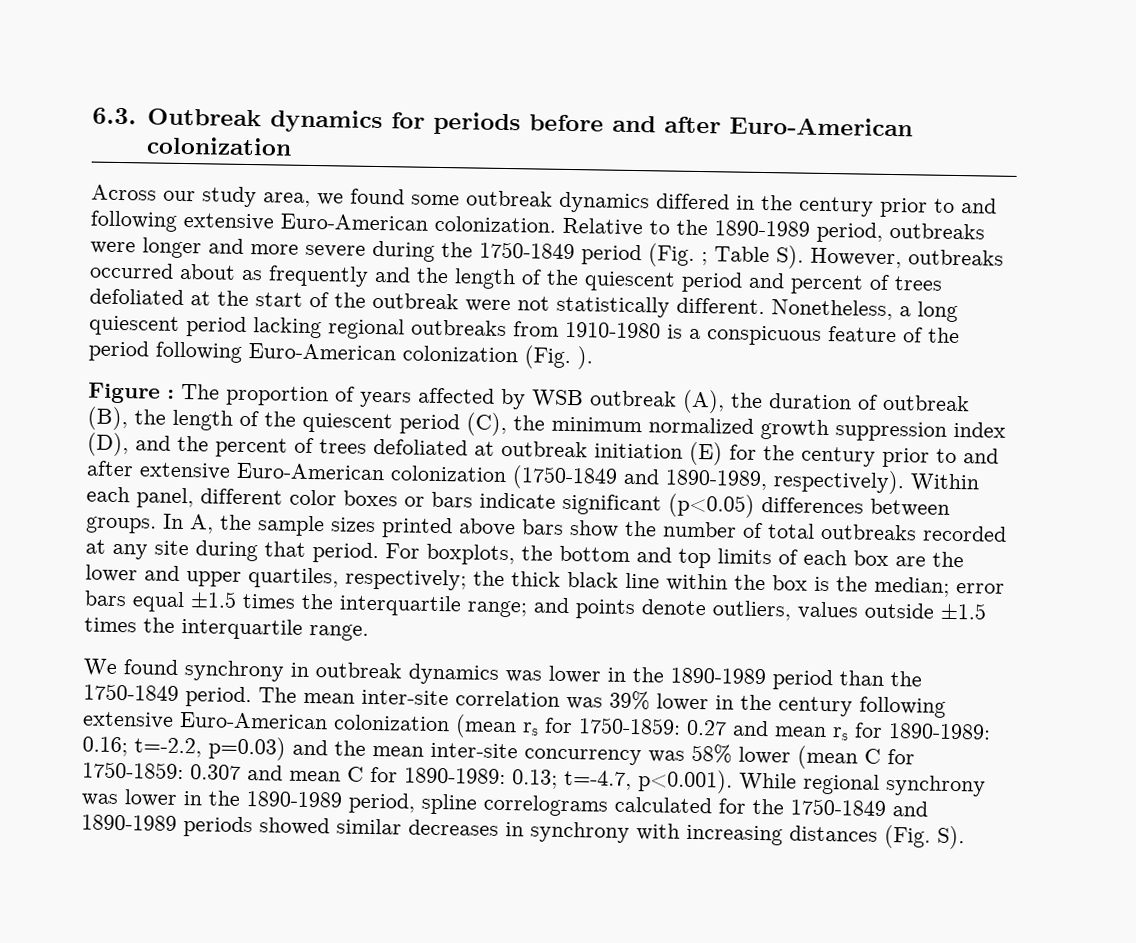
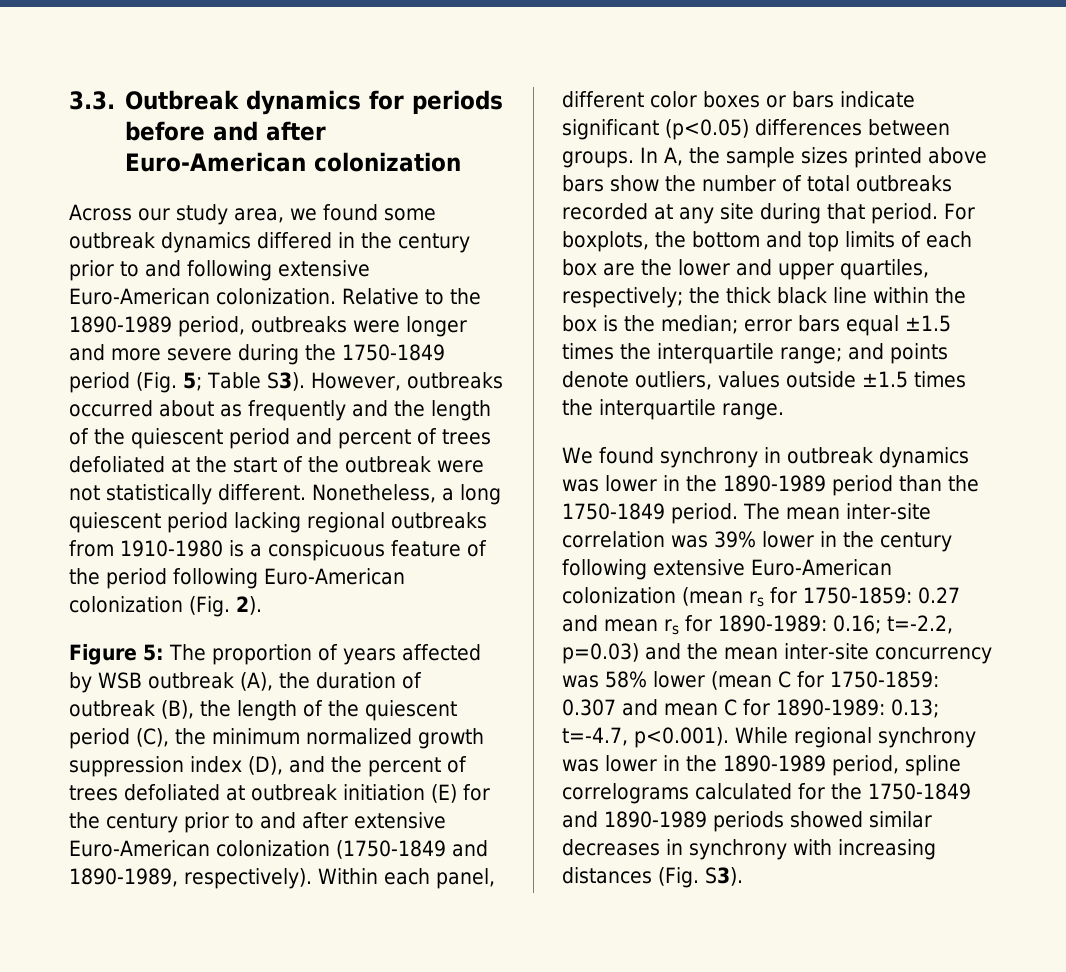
[92,107,137,125] 6.3. -> [69,91,115,110] 3.3.
[701,245,804,269] ; Table S). -> [182,372,305,391] 5; Table S3).
[577,346,593,370] ). -> [235,596,262,615] 2).
[167,389,175,399] : -> [143,644,164,661] 5:
[937,825,965,850] S). -> [704,867,743,886] S3).

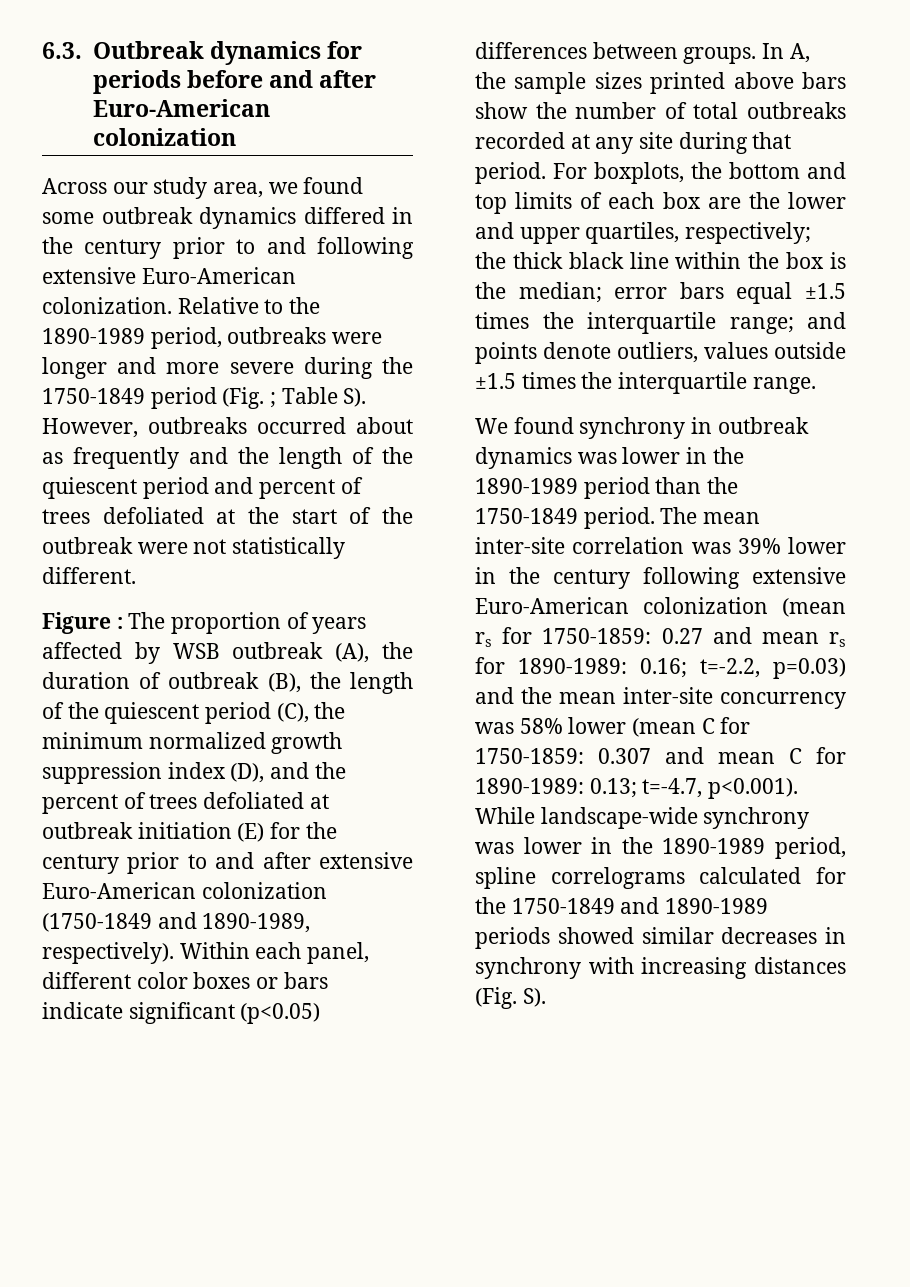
[69,91,115,110] 3.3. -> [42,42,82,59] 6.3.
[182,372,305,391] 5; Table S3). -> [270,387,367,408] ; Table S).
[312,484,501,505] [69,512,487,533] [69,540,487,561] [69,568,405,589] [69,596,262,617] Nonetheless, a long quiescent period lacking regional outbreaks from 1910-1980 is a conspicuous feature of the period following Euro-American colonization (Fig. 2). -> (136, 575) none
[143,644,164,661] 5: -> [116,617,123,629] :
[794,727,872,748] regional -> [540,807,698,829] landscape-wide
[704,867,743,886] S3). -> [522,988,546,1007] S).

